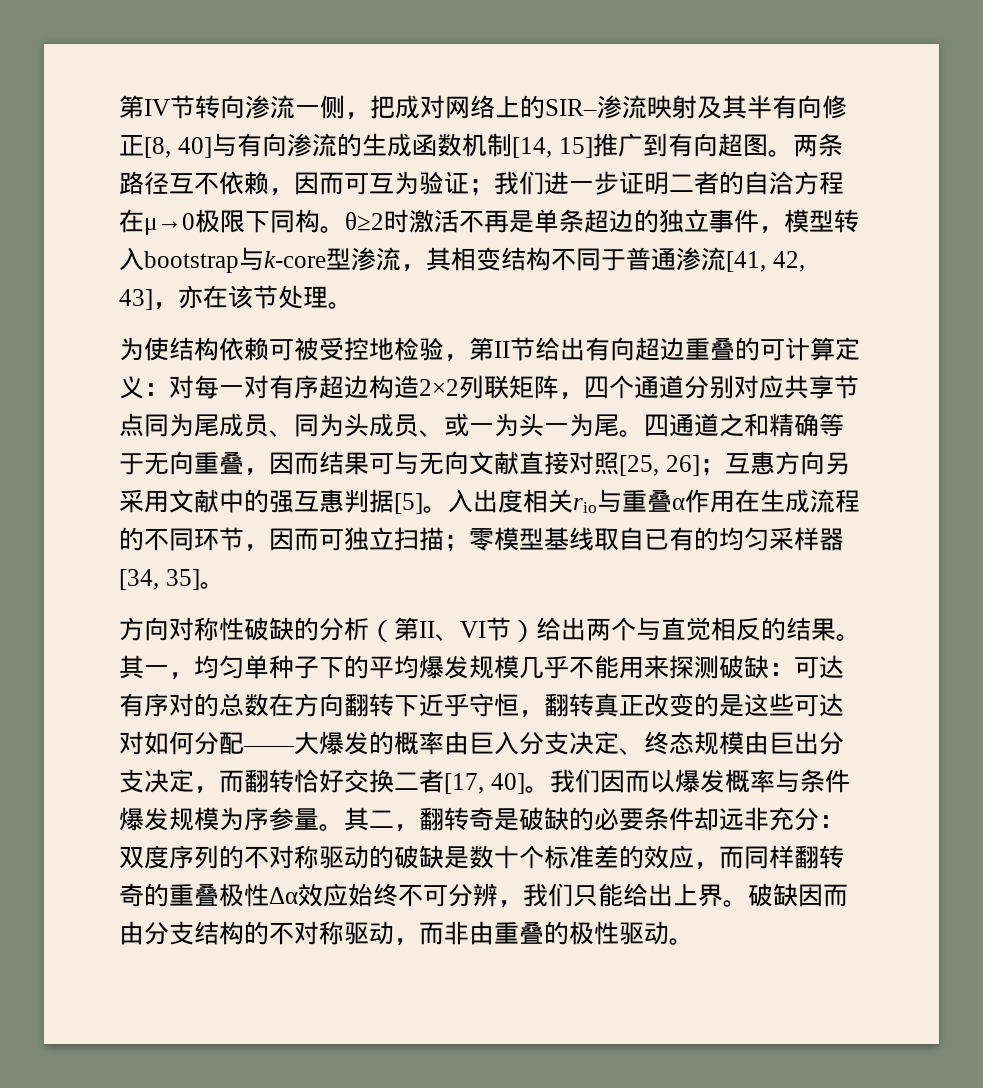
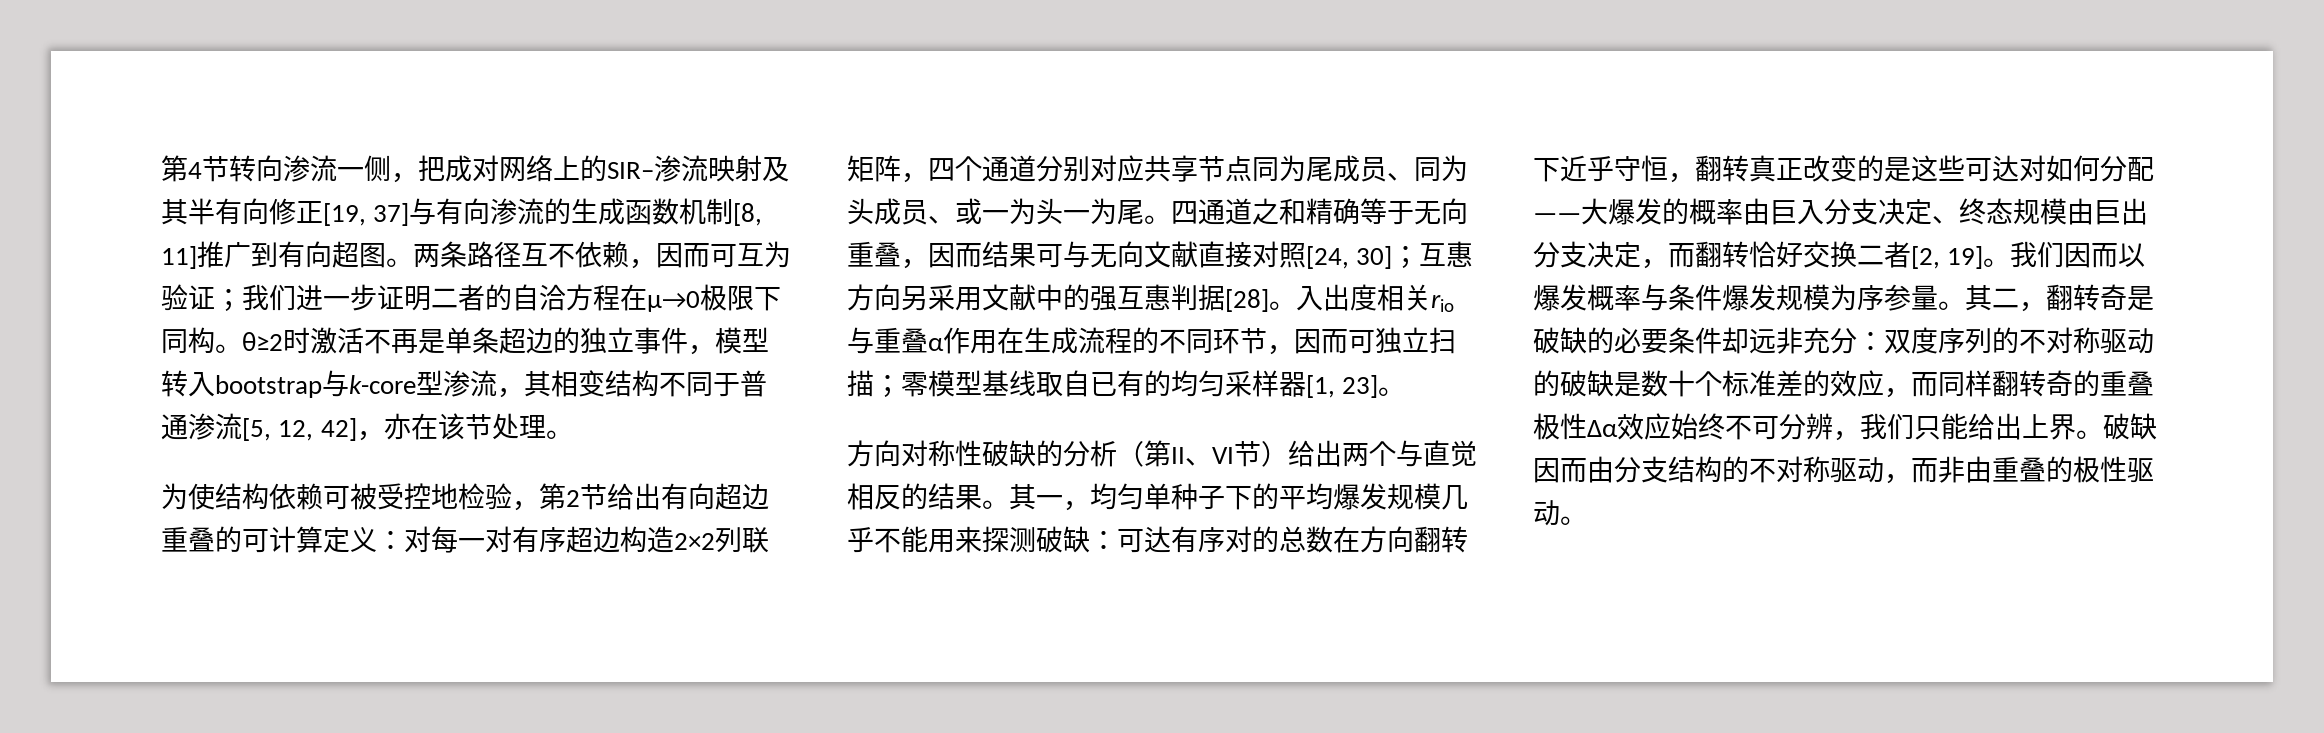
[119,95,170,119] 第IV -> [161,155,202,182] 第4
[144,137,212,158] [8, 40] -> [323,203,410,226] [19, 37]
[511,137,593,158] [14, 15] -> [733,203,763,226] [161,246,197,269] [8, 11]
[726,251,805,272] [119,289,153,310] [41, 42, 43] -> [242,418,357,441] [5, 12, 42]
[494,341,510,358] II -> [566,490,580,507] 2
[619,455,700,476] [25, 26] -> [1306,246,1393,269] [24, 30]
[394,493,423,514] [5] -> [1225,289,1269,312] [28]
[119,569,200,590] [34, 35] -> [1306,375,1379,398] [1, 23]
[444,773,525,794] [17, 40] -> [1911,246,1984,269] [2, 19]

